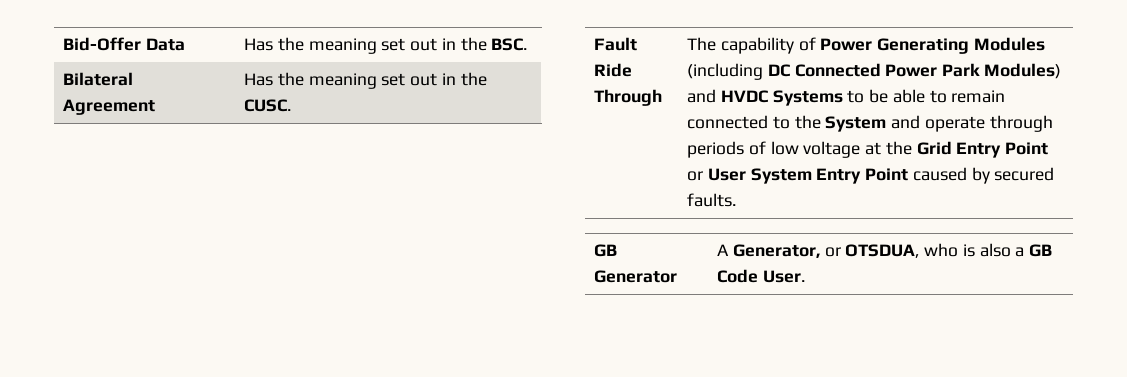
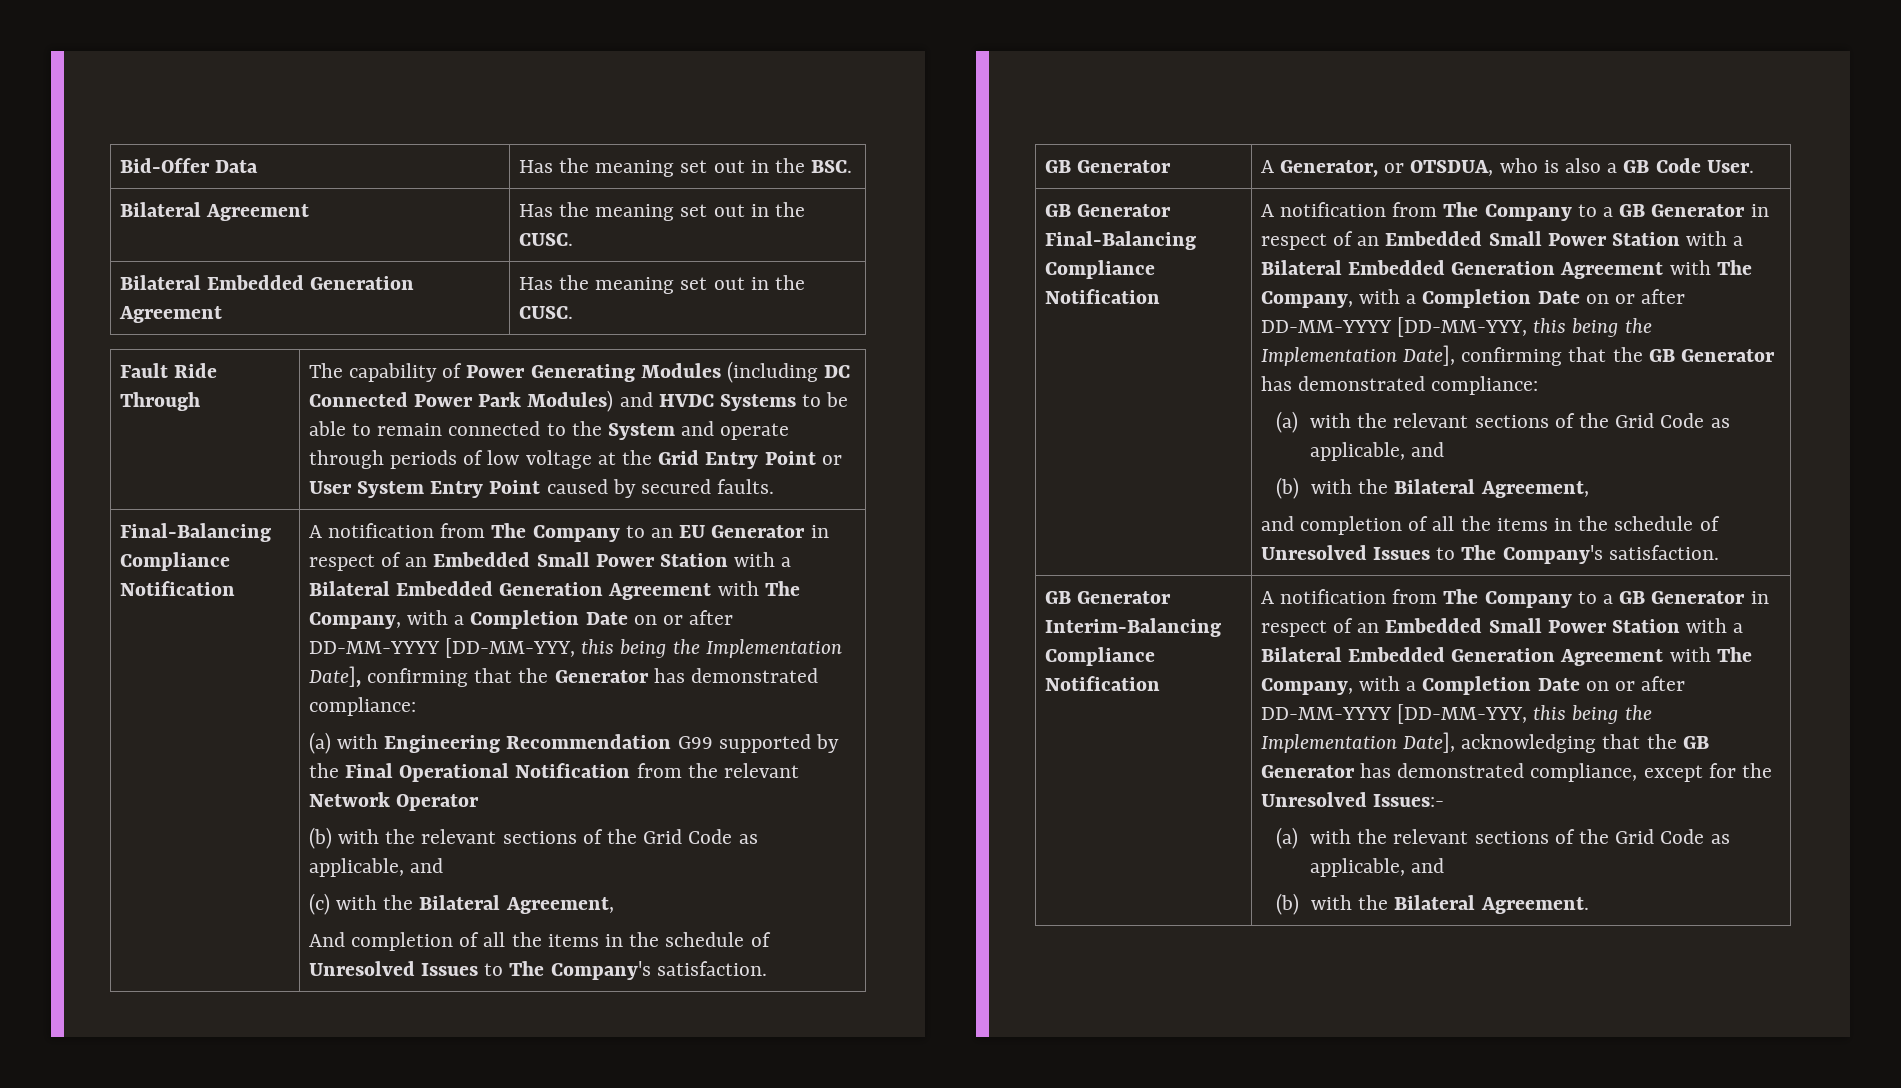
(292, 105) none -> [119,275,415,290] [118,306,222,323] [518,275,806,294] [518,306,573,319] // Bilateral Embedded Generation Agreement | Has the meaning set out in the CUSC.
(737, 200) none -> [119,523,271,542] [119,552,230,571] [119,581,235,596] [308,523,829,542] [308,552,792,571] [308,581,800,600] [308,610,734,629] [308,638,842,658] [308,666,819,687] [308,697,416,716] [308,732,840,754] [308,763,800,782] [308,792,480,811] [308,827,758,849] [308,858,444,877] [308,893,614,915] [308,932,771,951] [308,961,767,980] // Final-Balancing Compliance Notification | A notification from The Company to an EU Generator in respect of an Embedded Small Power Station with a Bilateral Embedded Generation Agreement with The Company, with a Completion Date on or after DD-MM-YYYY [DD-MM-YYY, this being the Implementation Date], confirming that the Generator has demonstrated compliance: // (a) with Engineering Recommendation G99 supported by the Final Operational Notification from the relevant Network Operator // (b) with the relevant sections of the Grid Code as applicable, and // (c) with the Bilateral Agreement, // And completion of all the items in the schedule of Unresolved Issues to The Company's satisfaction.
(805, 276) none -> [1044,204,1172,217] [1044,231,1196,250] [1044,260,1155,279] [1044,289,1160,304] [1260,202,1769,221] [1260,231,1744,250] [1260,260,1752,279] [1260,289,1686,308] [1260,317,1652,337] [1260,345,1776,366] [1260,376,1539,395] [1276,411,1730,433] [1309,442,1445,461] [1276,477,1589,499] [1260,516,1720,535] [1260,545,1719,564] [1044,591,1172,604] [1044,618,1221,637] [1044,647,1155,666] [1044,676,1160,691] [1260,589,1769,608] [1260,618,1744,637] [1260,647,1752,666] [1260,676,1686,695] [1260,704,1652,724] [1260,732,1709,753] [1260,763,1773,782] [1260,792,1445,807] [1276,827,1730,849] [1309,858,1445,877] [1276,893,1589,915] // GB Generator Final-Balancing Compliance Notification | A notification from The Company to a GB Generator in respect of an Embedded Small Power Station with a Bilateral Embedded Generation Agreement with The Company, with a Completion Date on or after DD-MM-YYYY [DD-MM-YYY, this being the Implementation Date], confirming that the GB Generator has demonstrated compliance: // (a) with the relevant sections of the Grid Code as applicable, and // (b) with the Bilateral Agreement, // and completion of all the items in the schedule of Unresolved Issues to The Company's satisfaction. // GB Generator Interim-Balancing Compliance Notification | A notification from The Company to a GB Generator in respect of an Embedded Small Power Station with a Bilateral Embedded Generation Agreement with The Company, with a Completion Date on or after DD-MM-YYYY [DD-MM-YYY, this being the Implementation Date], acknowledging that the GB Generator has demonstrated compliance, except for the Unresolved Issues:- // (a) with the relevant sections of the Grid Code as applicable, and // (b) with the Bilateral Agreement.

